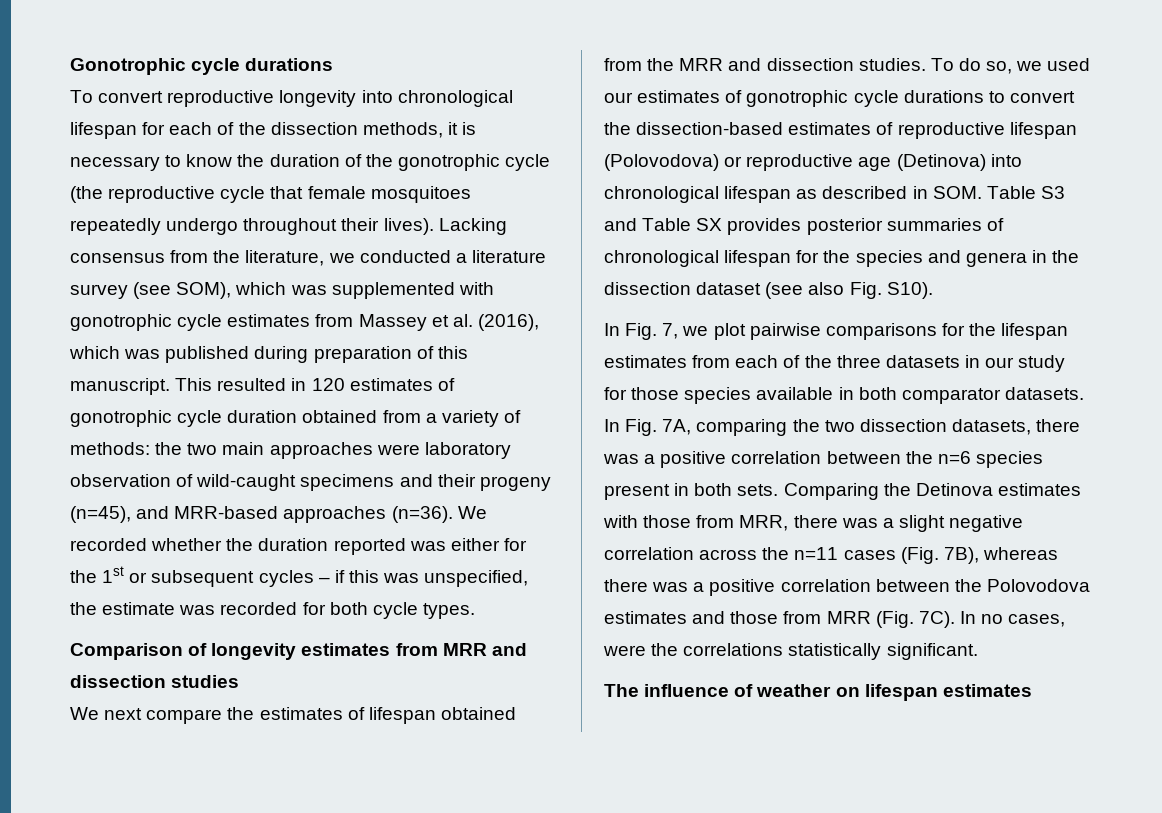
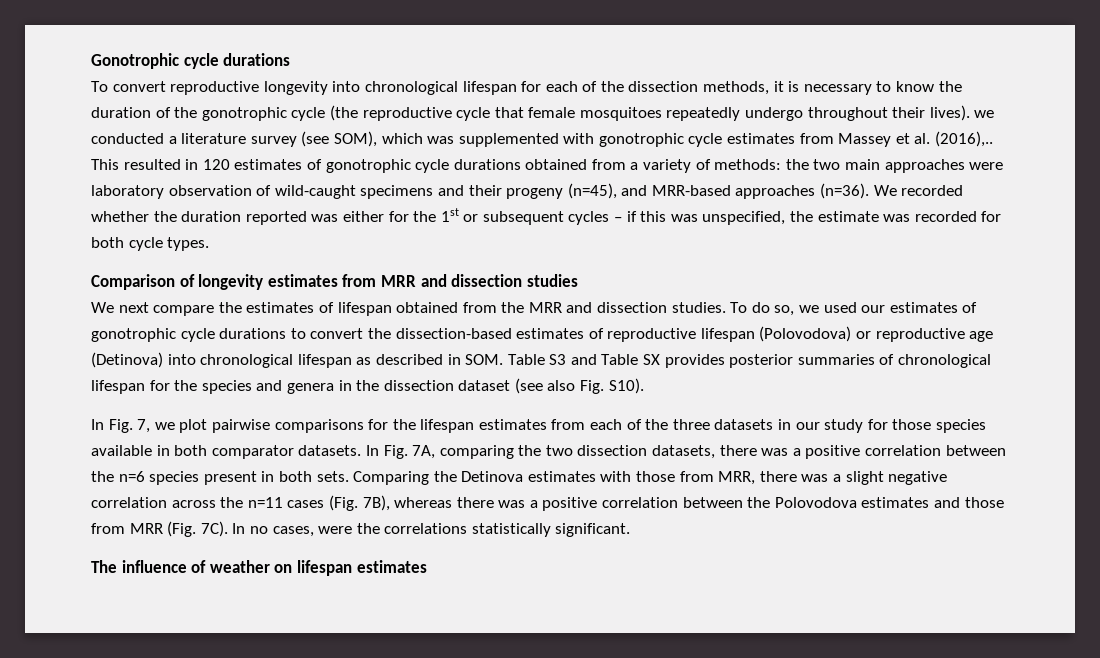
[438,218,507,235] [70,250,325,266] Lacking consensus from the literature, -> (970, 113) none
[477,314,539,331] [69,346,468,363] [70,378,170,395] (2016), which was published during preparation of this manuscript. -> [935,131,994,147] (2016),..
[227,410,298,423] duration -> [453,159,521,170] durations

